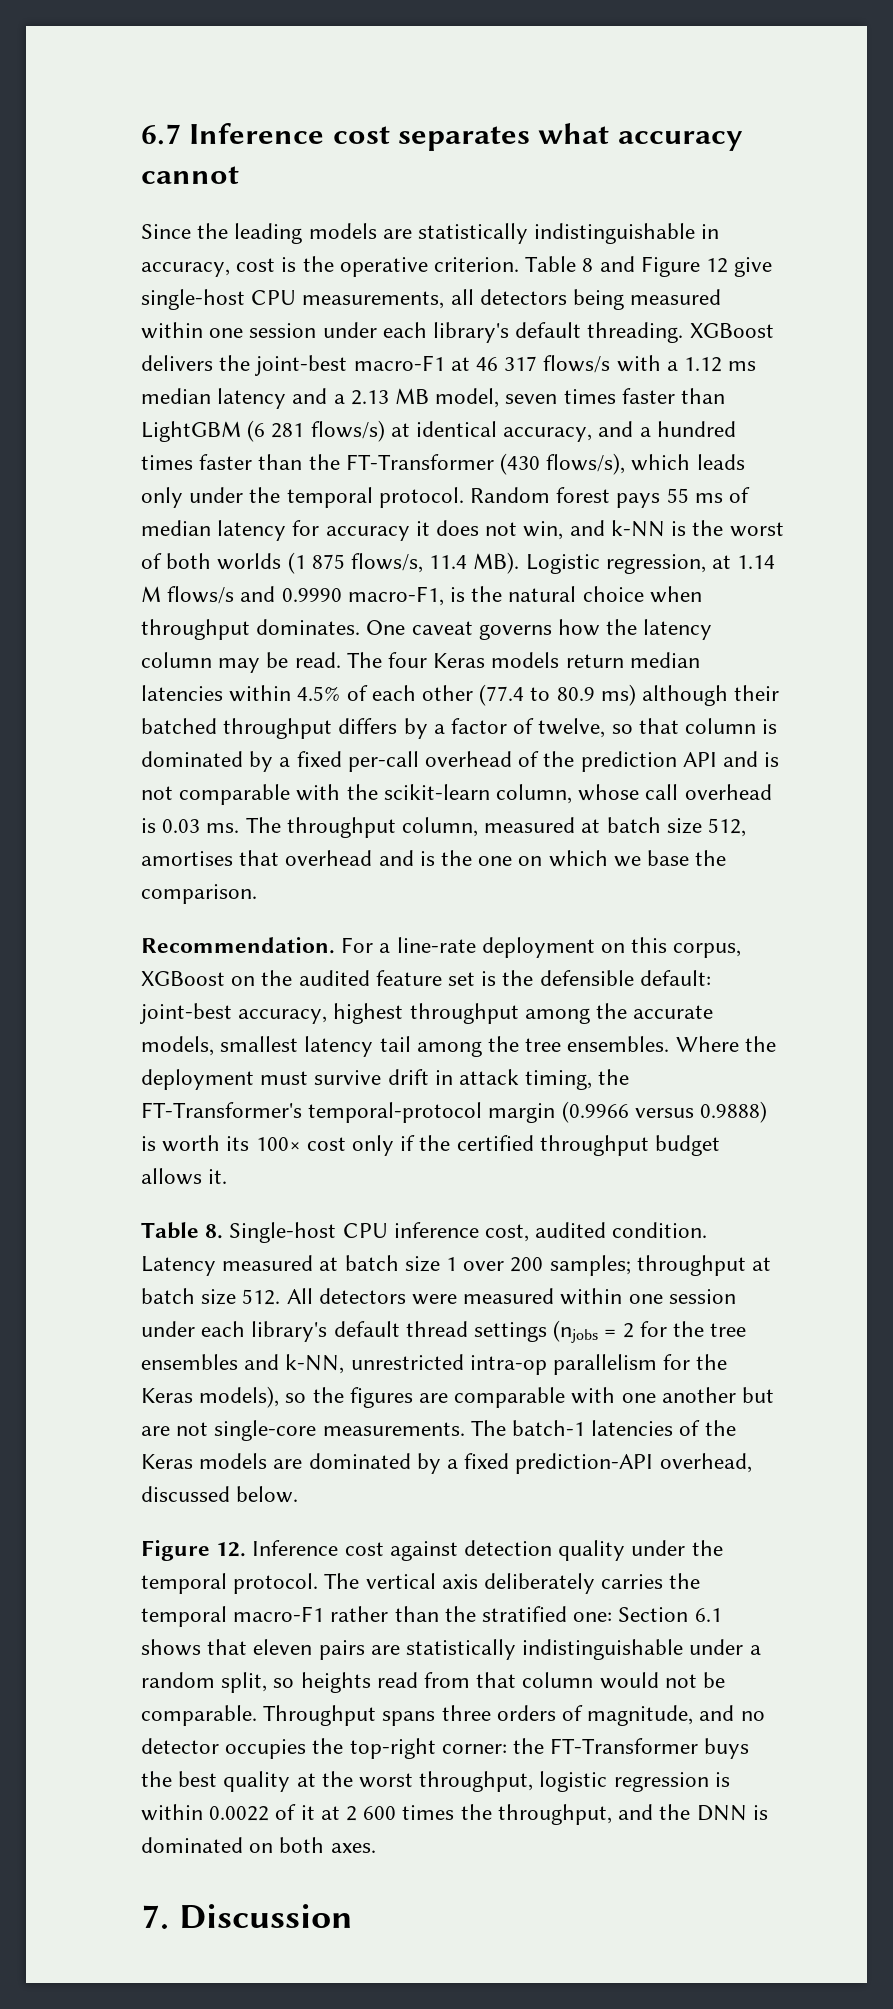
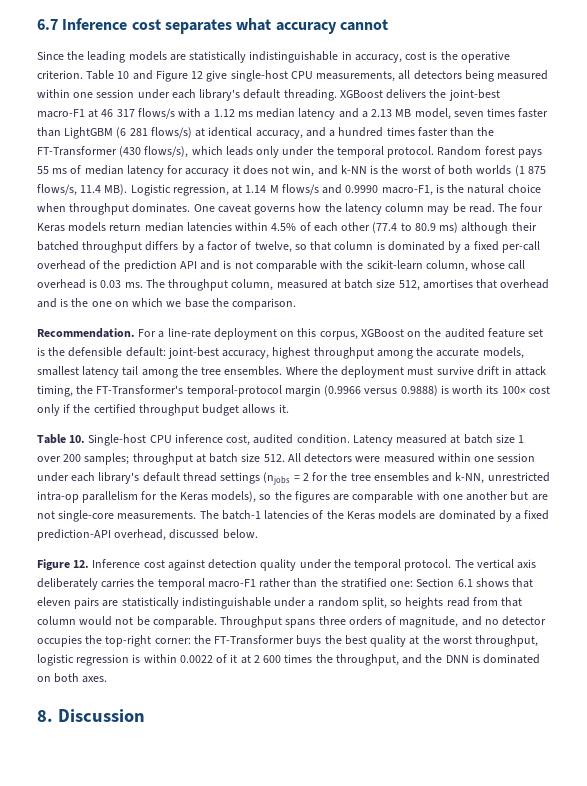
[582,258,594,272] 8 -> [117,71,130,79] 10
[205,1224,224,1239] 8. -> [69,435,86,443] 10.
[141,1905,169,1929] 7. -> [37,710,53,722] 8.

